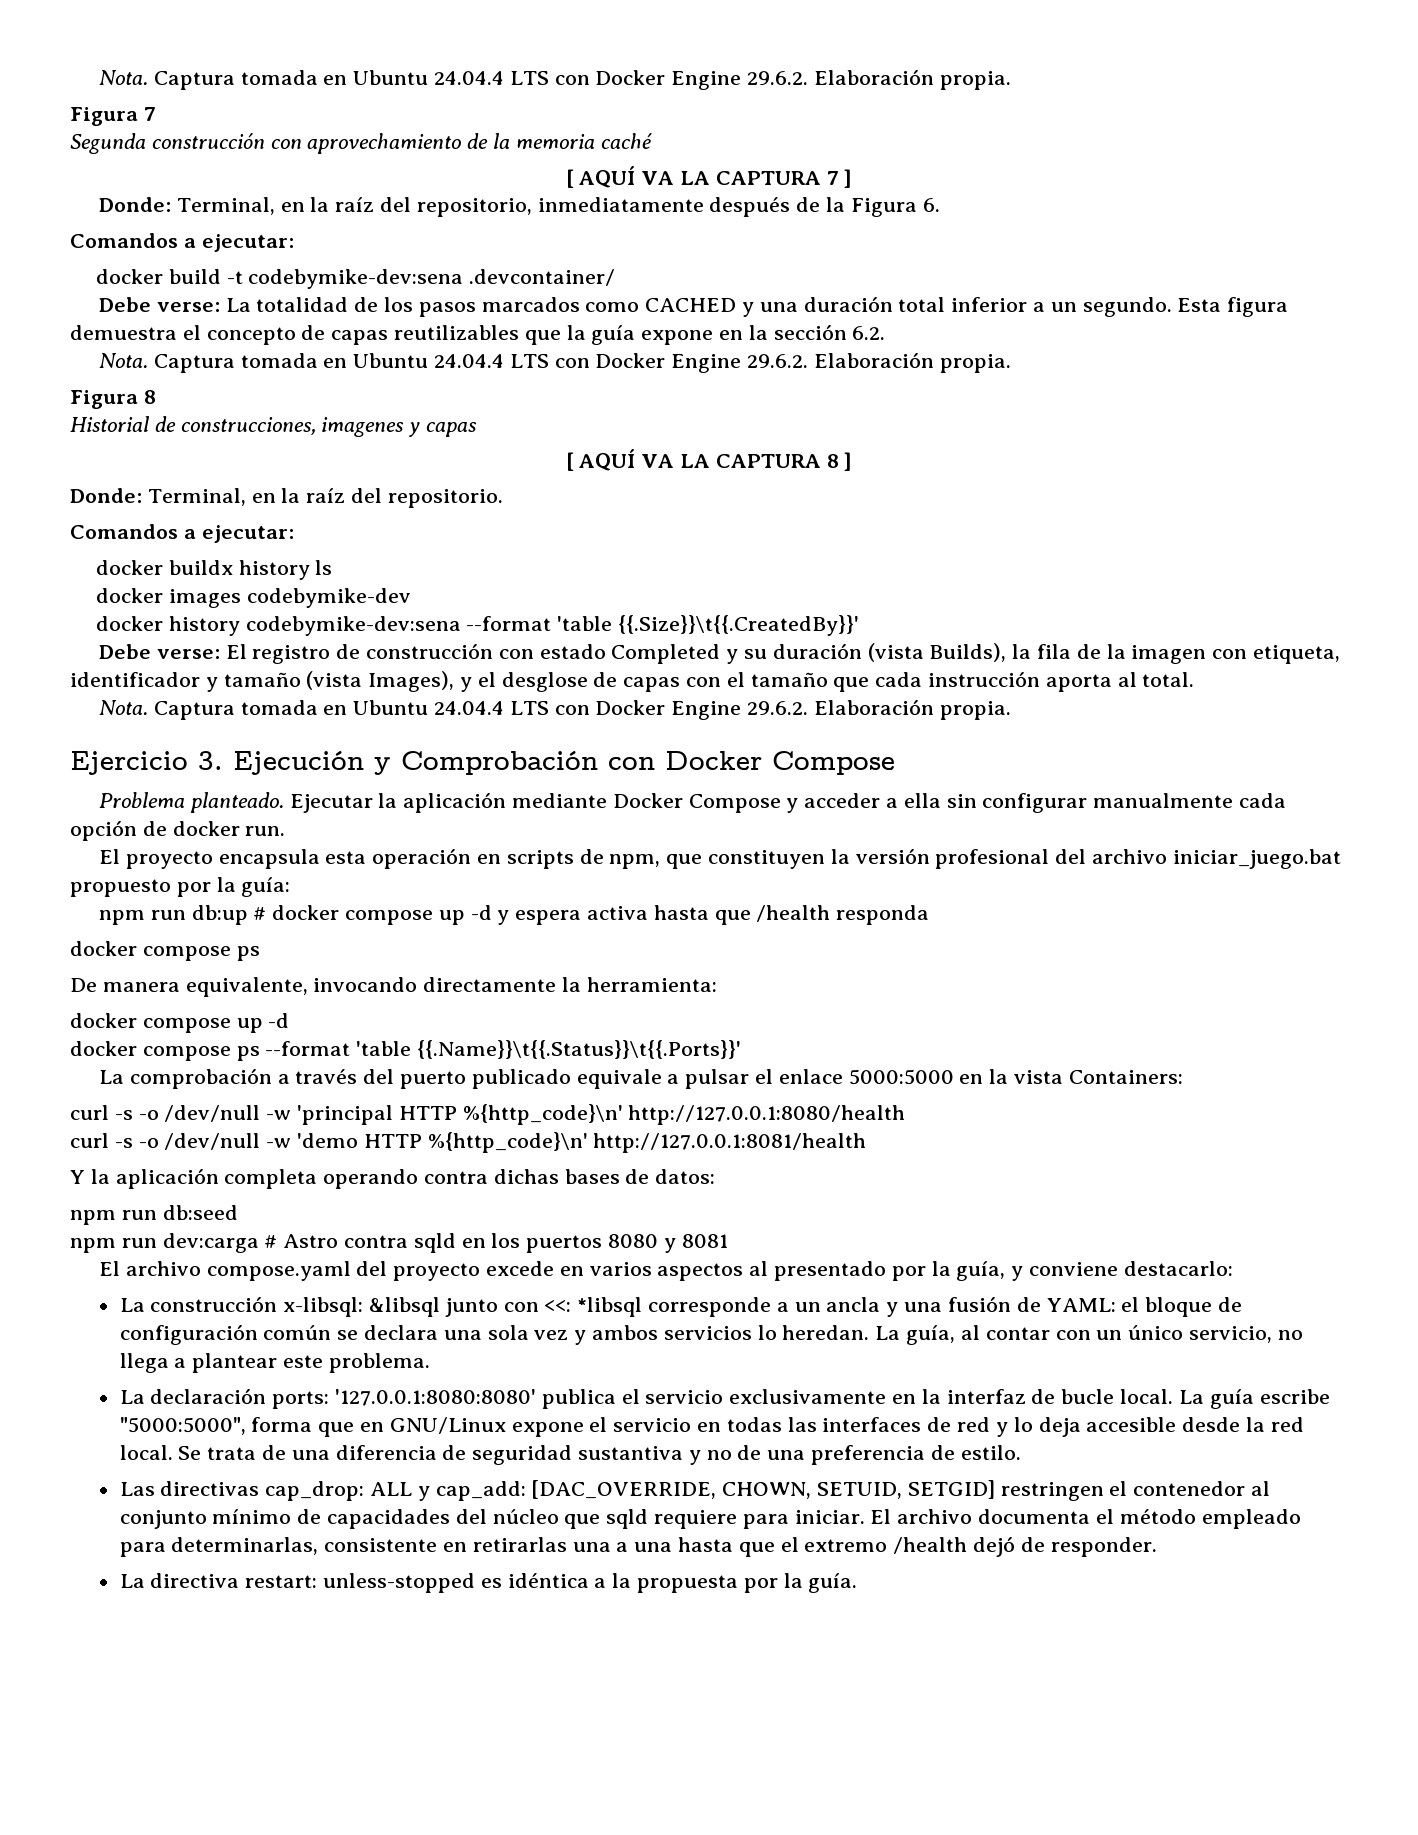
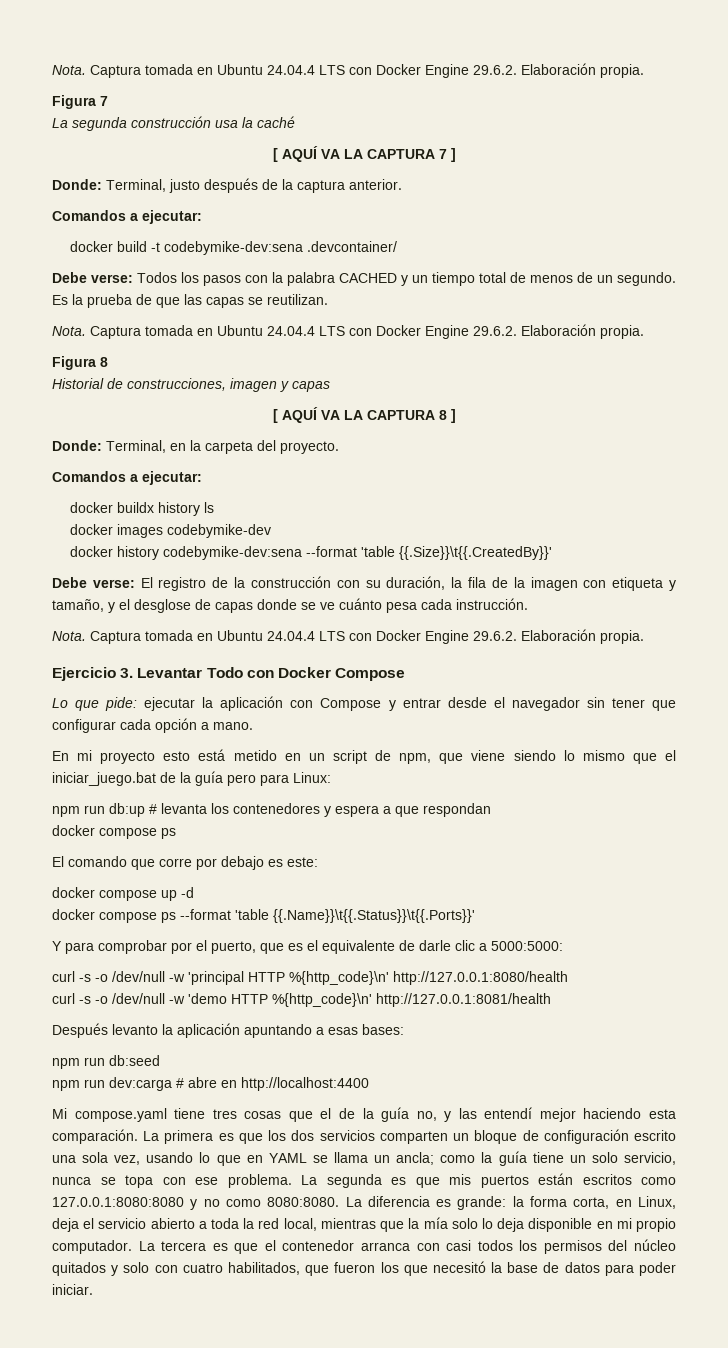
[70,133,595,154] Segunda construcción con aprovechamiento de la memoria -> [52,116,253,131] La segunda construcción usa la
[280,197,704,217] en la raíz del repositorio, inmediatamente -> [169,179,200,193] justo
[850,198,940,217] Figura 6. -> [297,179,402,193] captura anterior.
[225,296,1289,317] [70,324,886,345] La totalidad de los pasos marcados como CACHED y una duración total inferior a un segundo. Esta figura demuestra el concepto de capas reutilizables que la guía expone en la sección 6.2. -> [137,272,676,286] [52,294,328,308] Todos los pasos con la palabra CACHED y un tiempo total de menos de un segundo. Es la prueba de que las capas se reutilizan.
[321,417,405,437] imagenes -> [230,378,277,392] imagen
[306,488,503,508] raíz del repositorio. -> [205,440,339,454] carpeta del proyecto.
[366,643,1007,664] construcción con estado Completed y su duración (vista Builds), -> [234,576,446,590] la construcción con su duración,
[1253,645,1341,664] [70,671,455,692] etiqueta, identificador y tamaño (vista Images), -> [612,577,676,591] [52,599,104,612] etiqueta y tamaño,
[686,671,1195,692] con el tamaño que cada instrucción aporta al total. -> [257,598,528,613] donde se ve cuánto pesa cada instrucción.
[233,751,598,775] Ejecución y Comprobación -> [137,667,243,678] Levantar Todo
[98,792,1287,813] [70,820,286,841] [98,848,1341,869] [70,877,291,897] [98,905,930,925] [70,941,260,961] [70,977,717,997] Problema planteado. Ejecutar la aplicación mediante Docker Compose y acceder a ella sin configurar manualmente cada opción de docker run. // El proyecto encapsula esta operación en scripts de npm, que constituyen la versión profesional del archivo iniciar_juego.bat propuesto por la guía: // npm run db:up # docker compose up -d y espera activa hasta que /health responda // docker compose ps // De manera equivalente, invocando directamente la herramienta: -> [52,696,677,711] [52,718,253,733] [52,749,677,764] [52,771,331,786] [52,803,491,817] [52,825,176,839] [52,856,318,870] Lo que pide: ejecutar la aplicación con Compose y entrar desde el navegador sin tener que configurar cada opción a mano. // En mi proyecto esto está metido en un script de npm, que viene siendo lo mismo que el iniciar_juego.bat de la guía pero para Linux: // npm run db:up # levanta los contenedores y espera a que respondan // docker compose ps // El comando que corre por debajo es este:
[98,1068,1183,1089] La comprobación a través del puerto publicado equivale a pulsar el enlace 5000:5000 en la vista Containers: -> [52,940,563,954] Y para comprobar por el puerto, que es el equivalente de darle clic a 5000:5000:
[70,1168,716,1189] Y la aplicación completa operando contra dichas bases de datos: -> [52,1023,404,1038] Después levanto la aplicación apuntando a esas bases:
[283,1233,728,1253] [98,1261,1233,1281] [119,1296,1242,1317] [119,1324,1303,1345] [119,1353,430,1373] [119,1388,1330,1409] [119,1417,1304,1437] [119,1445,1021,1465] [119,1480,1271,1501] [119,1509,1301,1529] [119,1536,1157,1557] [119,1573,858,1593] Astro contra sqld en los puertos 8080 y 8081 // El archivo compose.yaml del proyecto excede en varios aspectos al presentado por la guía, y conviene destacarlo: // La construcción x-libsql: &libsql junto con <<: *libsql corresponde a un ancla y una fusión de YAML: el bloque de configuración común se declara una sola vez y ambos servicios lo heredan. La guía, al contar con un único servicio, no llega a plantear este problema. // La declaración ports: '127.0.0.1:8080:8080' publica el servicio exclusivamente en la interfaz de bucle local. La guía escribe "5000:5000", forma que en GNU/Linux expone el servicio en todas las interfaces de red y lo deja accesible desde la red local. Se trata de una diferencia de seguridad sustantiva y no de una preferencia de estilo. // Las directivas cap_drop: ALL y cap_add: [DAC_OVERRIDE, CHOWN, SETUID, SETGID] restringen el contenedor al conjunto mínimo de capacidades del núcleo que sqld requiere para iniciar. El archivo documenta el método empleado para determinarlas, consistente en retirarlas una a una hasta que el extremo /health dejó de responder. // La directiva restart: unless-stopped es idéntica a la propuesta por la guía. -> [188,1077,369,1091] [52,1107,676,1122] [52,1129,676,1144] [52,1151,676,1166] [52,1173,676,1188] [52,1196,676,1210] [52,1217,677,1232] [52,1239,676,1254] [52,1261,676,1276] [52,1284,93,1295] abre en http://localhost:4400 // Mi compose.yaml tiene tres cosas que el de la guía no, y las entendí mejor haciendo esta comparación. La primera es que los dos servicios comparten un bloque de configuración escrito una sola vez, usando lo que en YAML se llama un ancla; como la guía tiene un solo servicio, nunca se topa con ese problema. La segunda es que mis puertos están escritos como 127.0.0.1:8080:8080 y no como 8080:8080. La diferencia es grande: la forma corta, en Linux, deja el servicio abierto a toda la red local, mientras que la mía solo lo deja disponible en mi propio computador. La tercera es que el contenedor arranca con casi todos los permisos del núcleo quitados y solo con cuatro habilitados, que fueron los que necesitó la base de datos para poder iniciar.

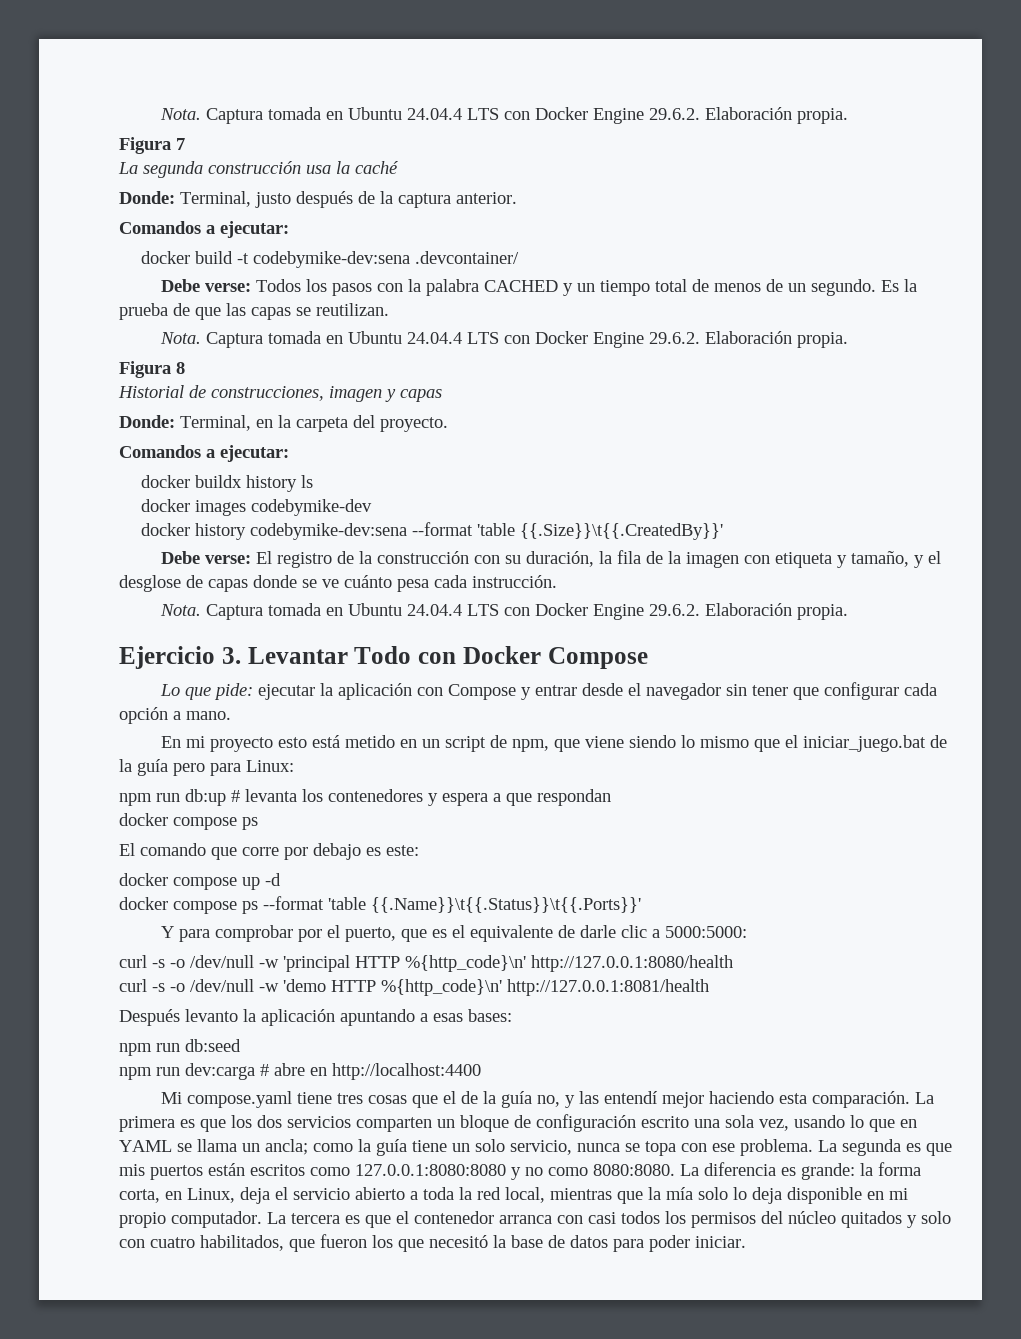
[272,146,456,162] // [ AQUÍ VA LA CAPTURA 7 ] -> (398, 167) none
[272,407,456,423] // [ AQUÍ VA LA CAPTURA 8 ] -> (442, 395) none

